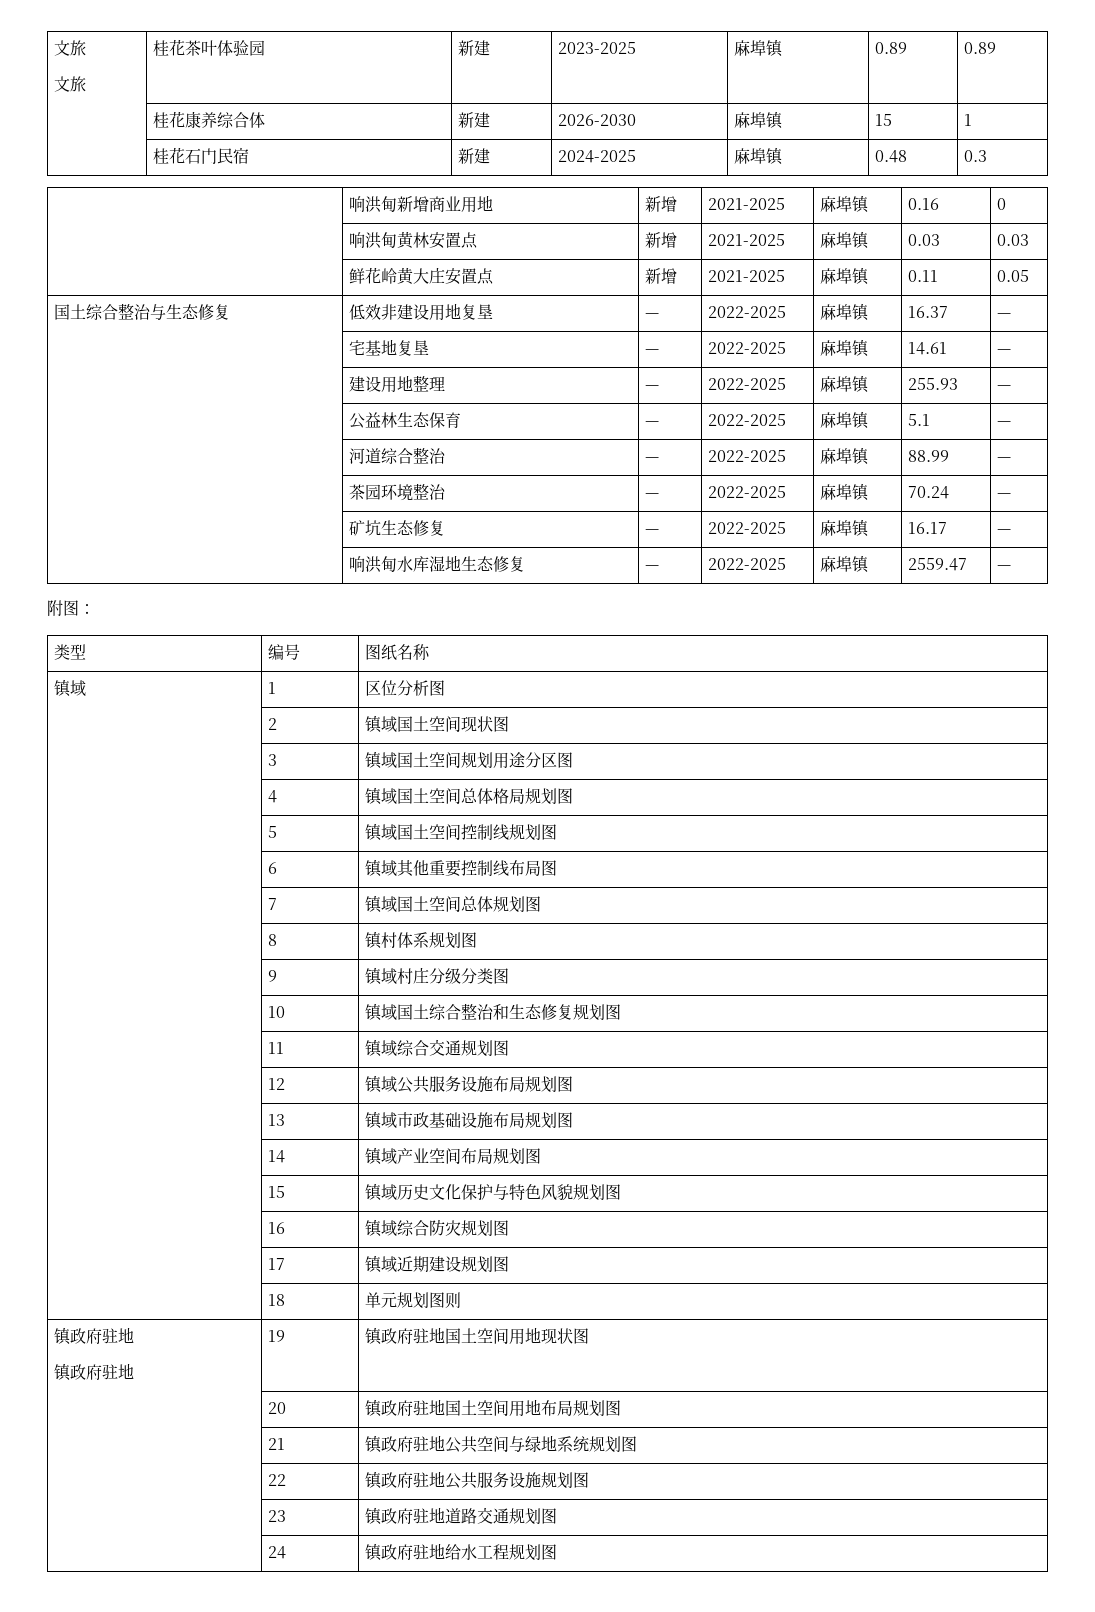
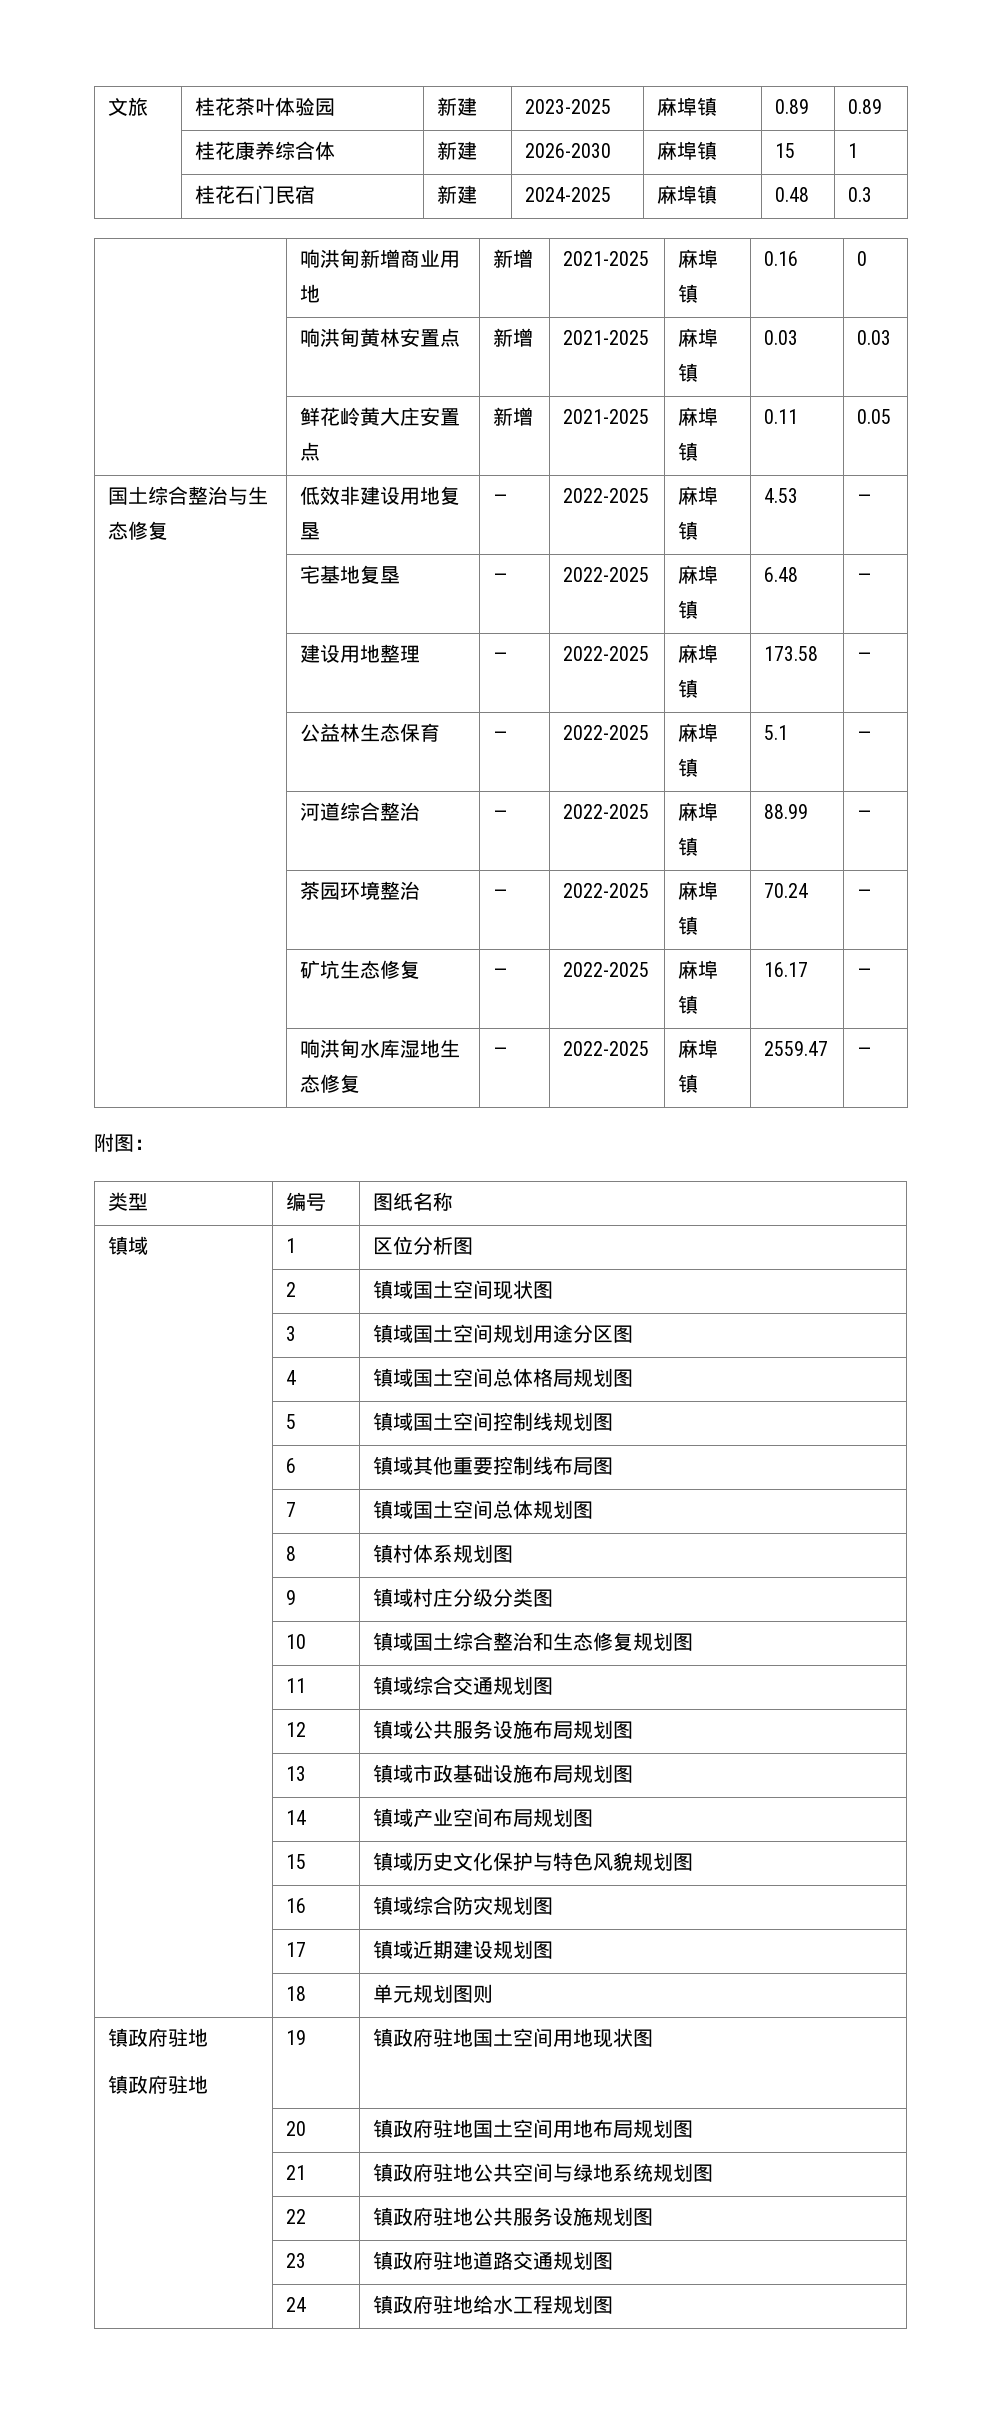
[54,40,87,56] [54,76,87,92] 文旅 // 文旅 -> [108,97,149,116] 文旅
[908,306,949,318] 16.37 -> [764,488,799,503] 4.53
[908,342,948,355] 14.61 -> [764,567,799,582] 6.48
[908,378,959,390] 255.93 -> [764,646,819,661] 173.58

